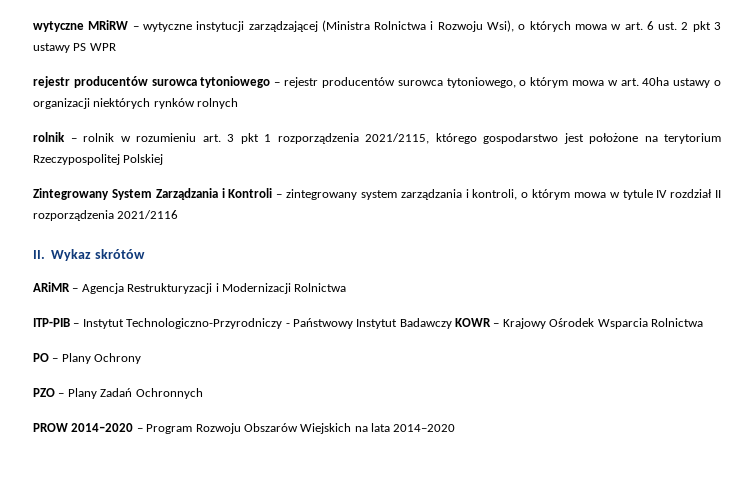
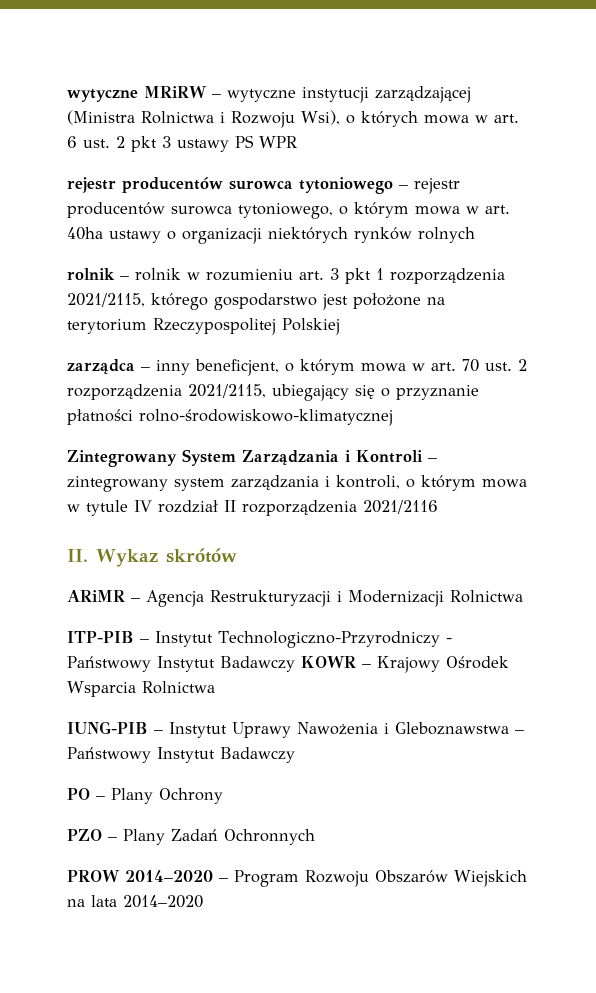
(164, 159) none -> [67,359,527,376] [67,384,479,401] [67,409,393,426] // zarządca – inny beneficjent, o którym mowa w art. 70 ust. 2 rozporządzenia 2021/2115, ubiegający się o przyznanie płatności rolno-środowiskowo-klimatycznej
(703, 322) none -> [67,721,524,738] [67,747,295,763] // IUNG-PIB – Instytut Uprawy Nawożenia i Gleboznawstwa – Państwowy Instytut Badawczy

